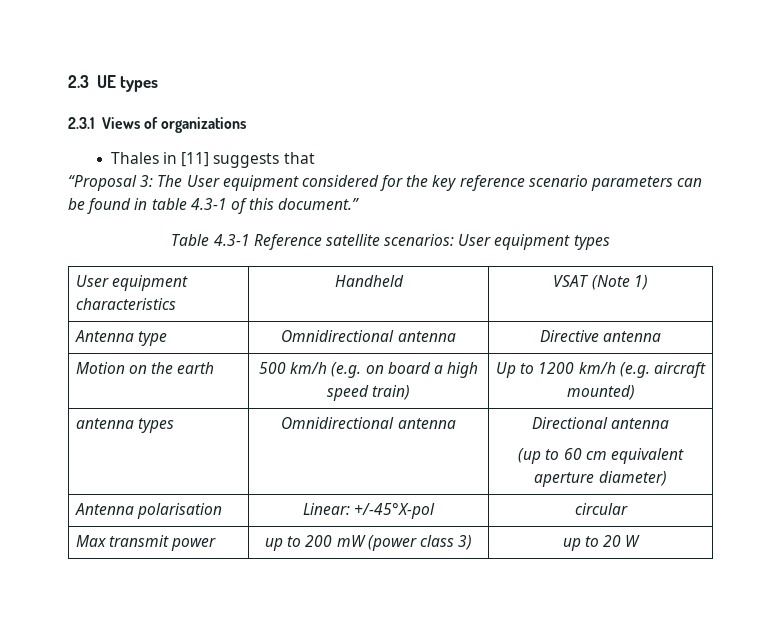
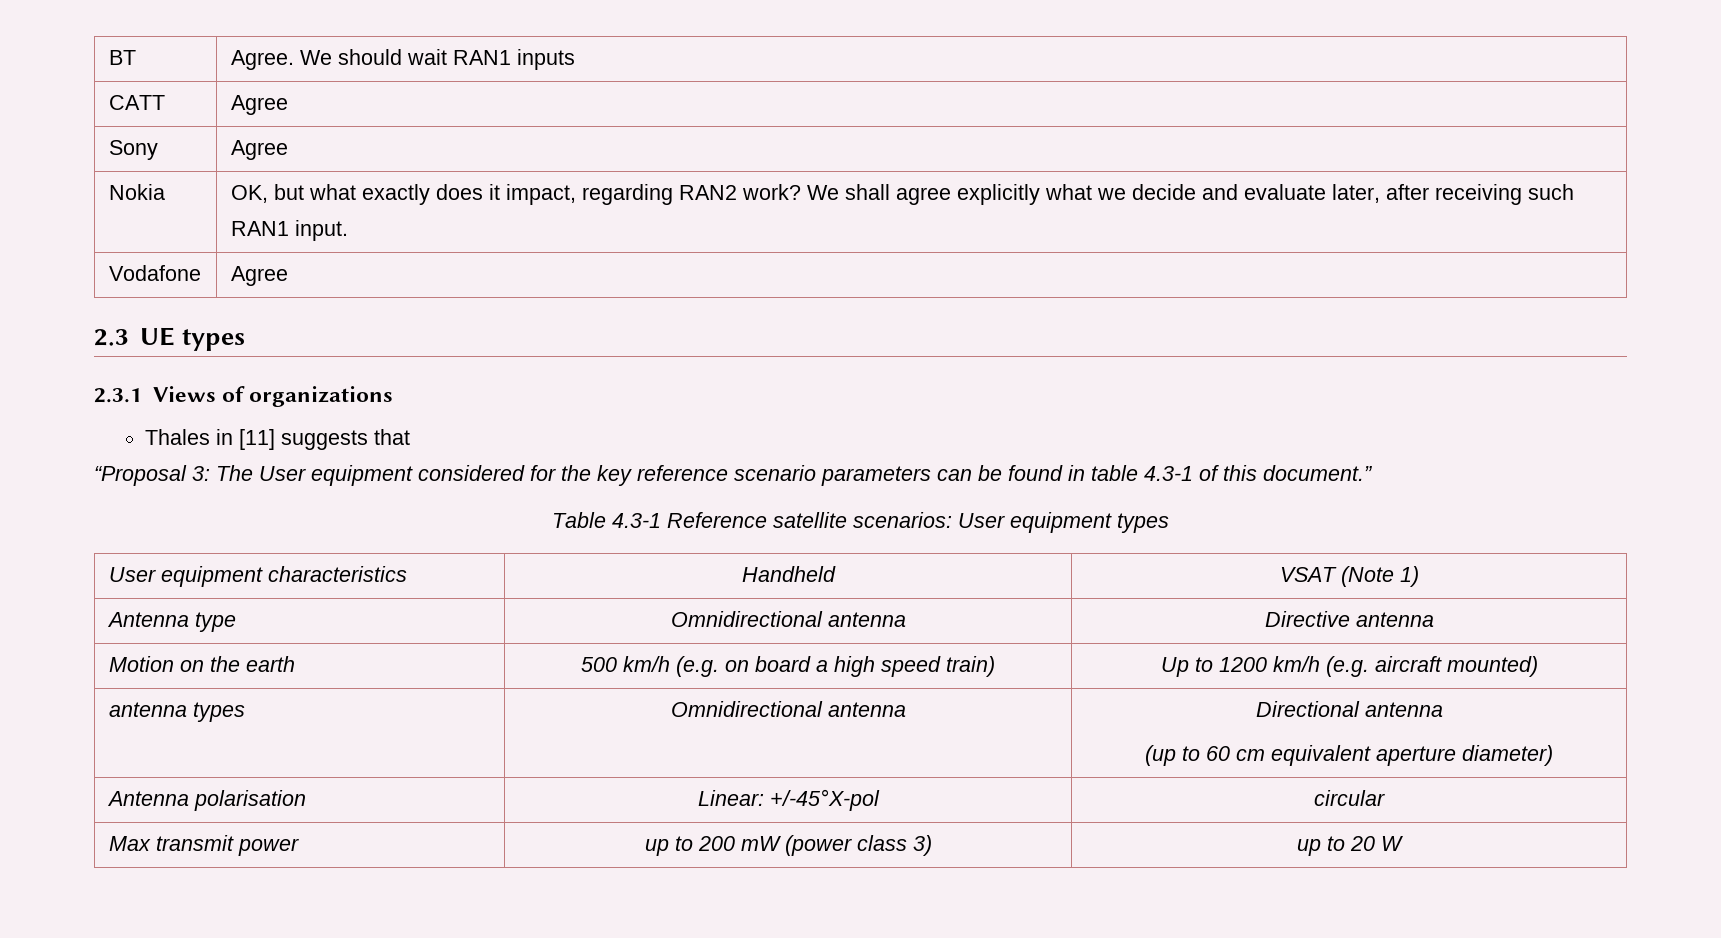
(68, 81) none -> [108,50,136,65] [230,49,575,70] [108,95,165,110] [230,95,288,115] [108,140,158,160] [230,140,288,160] [108,184,165,200] [230,184,1574,205] [230,220,348,241] [108,265,201,281] [230,266,288,286] BT | Agree. We should wait RAN1 inputs // CATT | Agree // Sony | Agree // Nokia | OK, but what exactly does it impact, regarding RAN2 work? We shall agree explicitly what we decide and evaluate later, after receiving such RAN1 input. // Vodafone | Agree //

